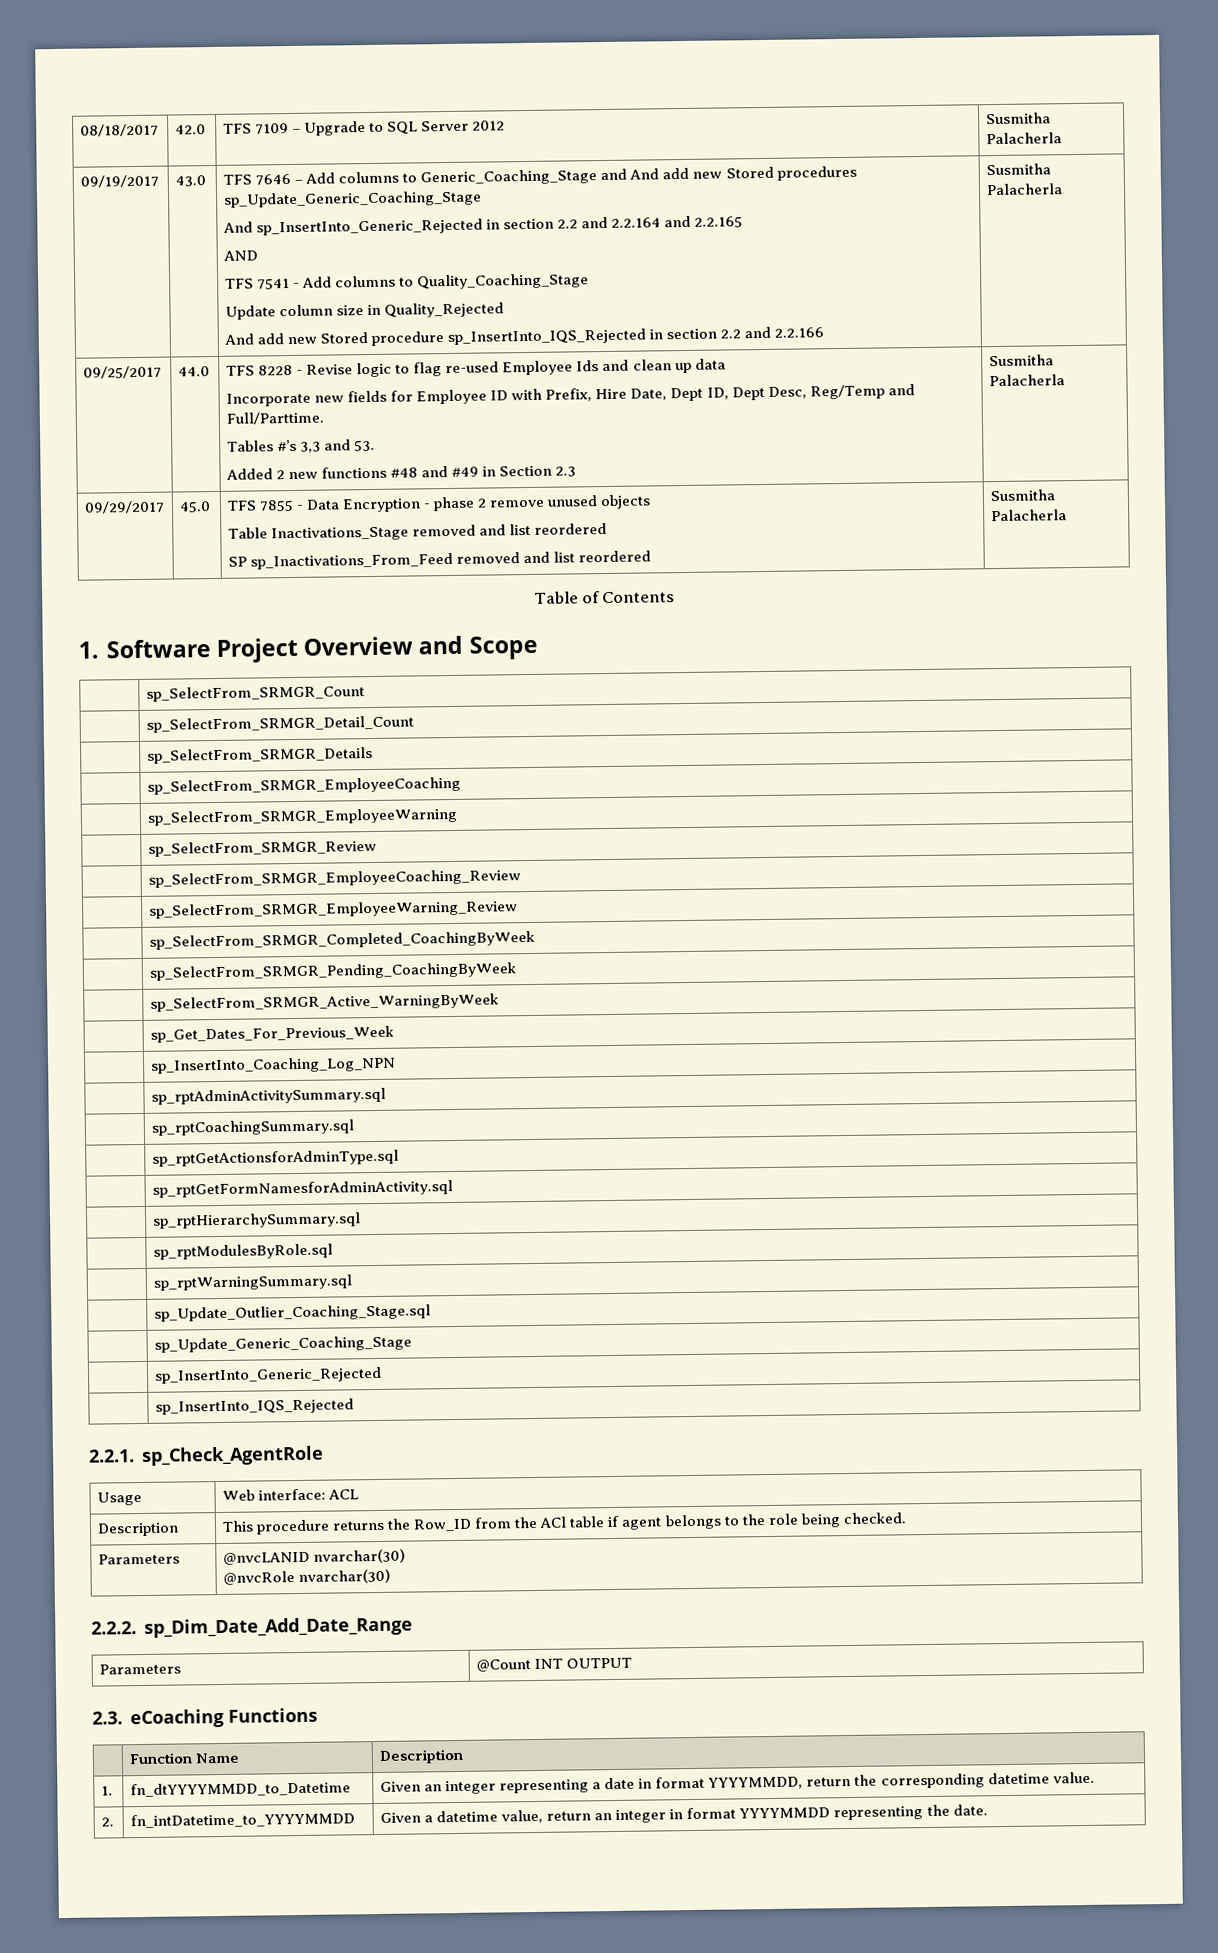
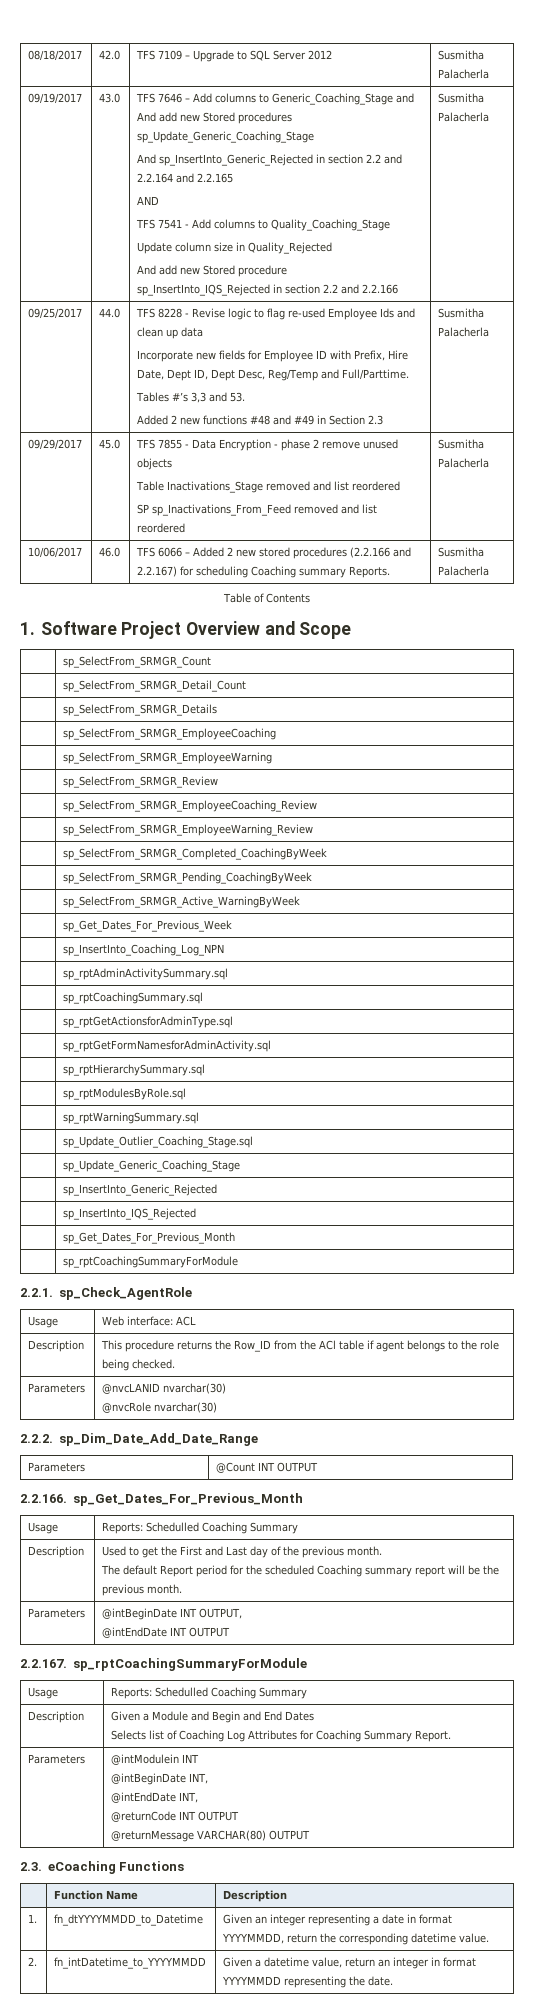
(1067, 515) none -> [28,547,83,558] [99,547,121,557] [136,547,412,559] [137,566,391,578] [438,547,485,557] [438,566,490,576] // 10/06/2017 | 46.0 | TFS 6066 – Added 2 new stored procedures (2.2.166 and 2.2.167) for scheduling Coaching summary Reports. | Susmitha Palacherla
(354, 1406) none -> [63,1232,236,1244] [63,1256,239,1268] // | sp_Get_Dates_For_Previous_Month // | sp_rptCoachingSummaryForModule
(633, 1663) none -> [20,1493,303,1506] [28,1522,59,1534] [102,1522,299,1534] [28,1546,85,1558] [102,1546,383,1558] [101,1565,500,1577] [102,1584,183,1596] [28,1608,86,1618] [102,1608,243,1620] [102,1627,231,1638] [20,1658,307,1671] [28,1687,59,1699] [111,1687,308,1699] [28,1711,85,1723] [111,1711,315,1723] [111,1730,452,1742] [28,1754,86,1764] [111,1754,200,1765] [111,1773,209,1785] [111,1792,199,1803] [111,1811,240,1822] [111,1830,311,1842] // 2.2.166. sp_Get_Dates_For_Previous_Month // Usage | Reports: Schedulled Coaching Summary // Description | Used to get the First and Last day of the previous month. // The default Report period for the scheduled Coaching summary report will be the previous month. // Parameters | @intBeginDate INT OUTPUT, // @intEndDate INT OUTPUT // 2.2.167. sp_rptCoachingSummaryForModule // Usage | Reports: Schedulled Coaching Summary // Description | Given a Module and Begin and End Dates // Selects list of Coaching Log Attributes for Coaching Summary Report. // Parameters | @intModulein INT // @intBeginDate INT, // @intEndDate INT, // @returnCode INT OUTPUT // @returnMessage VARCHAR(80) OUTPUT

